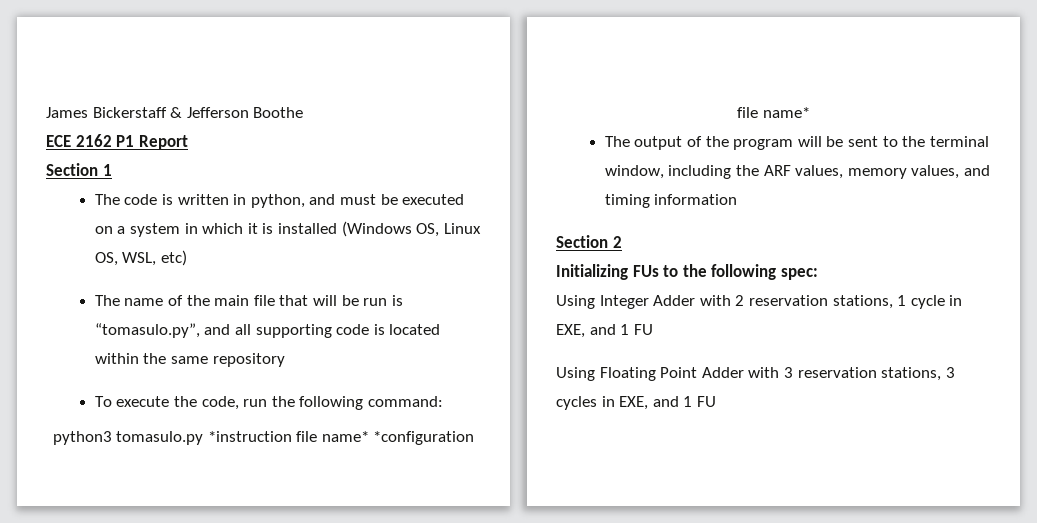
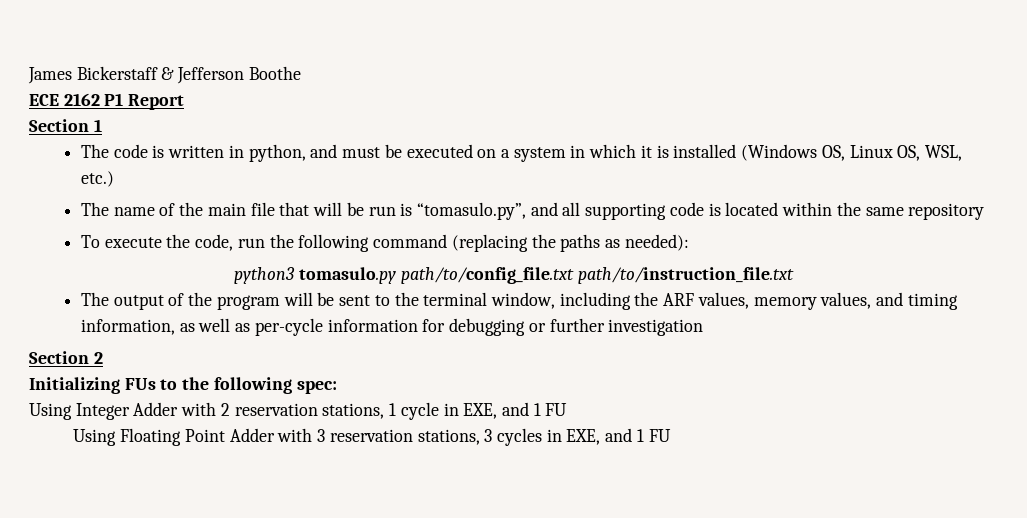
[161,250,188,266] etc) -> [81,171,115,187] etc.)
[368,396,444,407] [52,431,475,445] [737,107,810,118] command: // python3 tomasulo.py *instruction file name* *configuration file name* -> [373,234,689,252] [234,267,794,284] command (replacing the paths as needed): // python3 tomasulo.py path/to/config_file.txt path/to/instruction_file.txt
[654,194,738,205] information -> [81,318,704,336] information, as well as per-cycle information for debugging or further investigation

